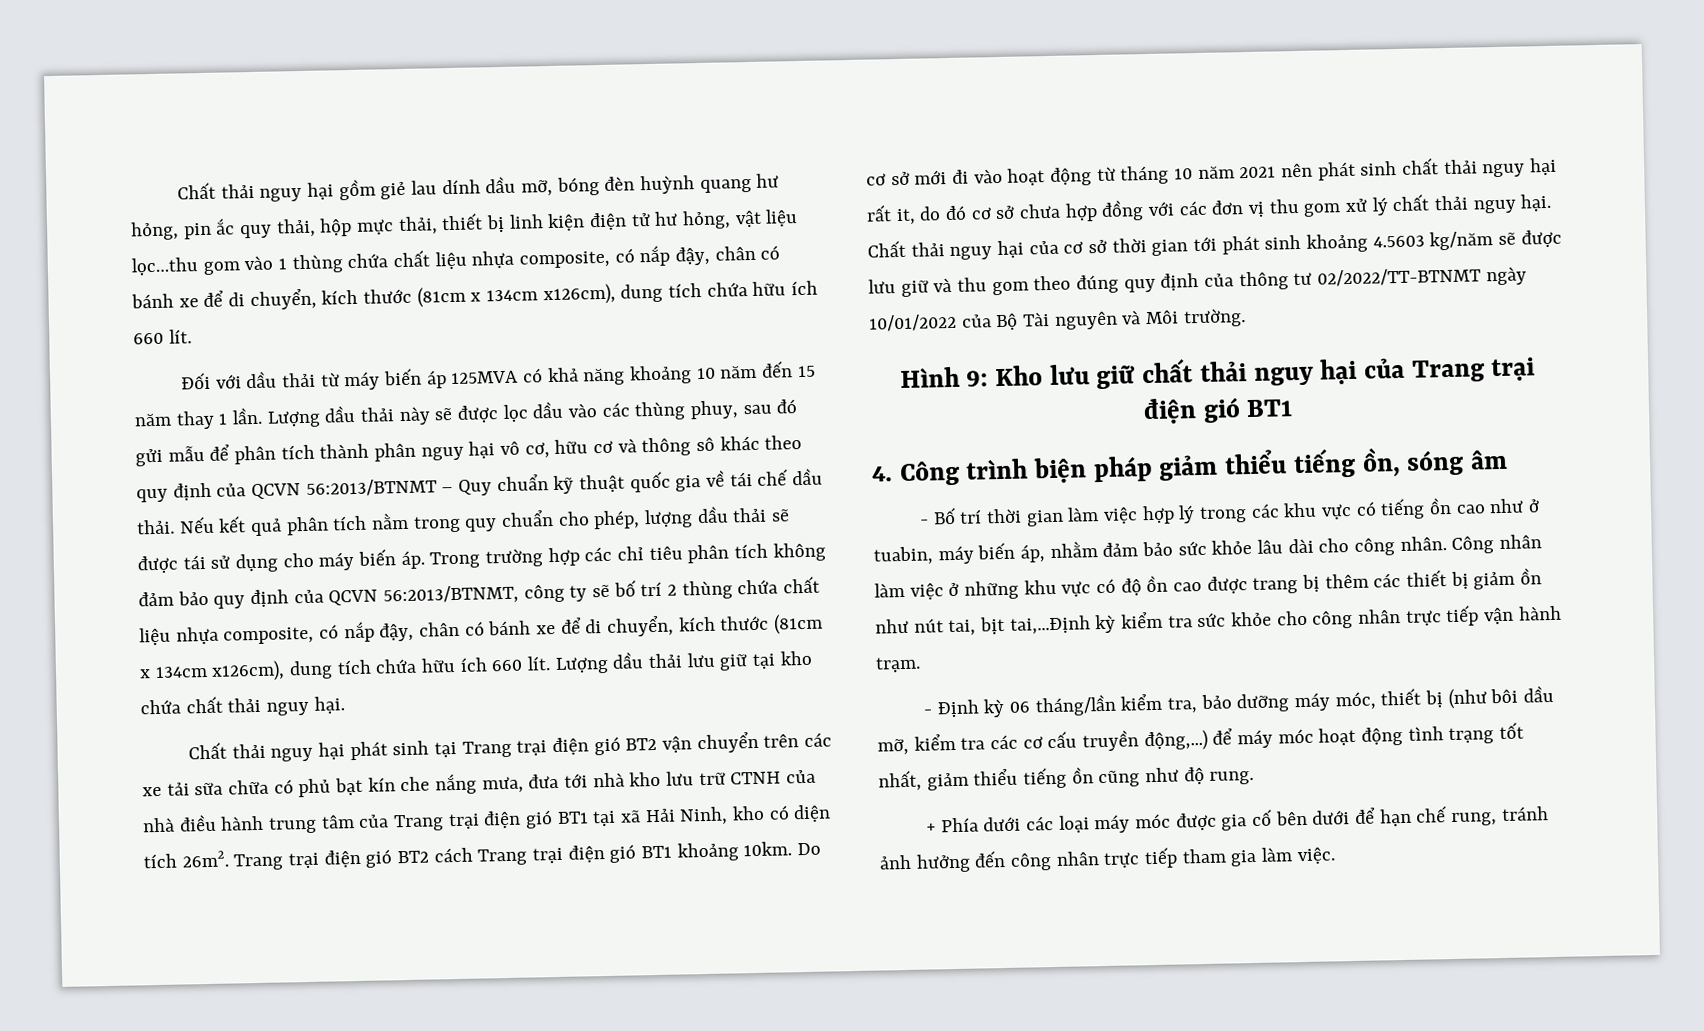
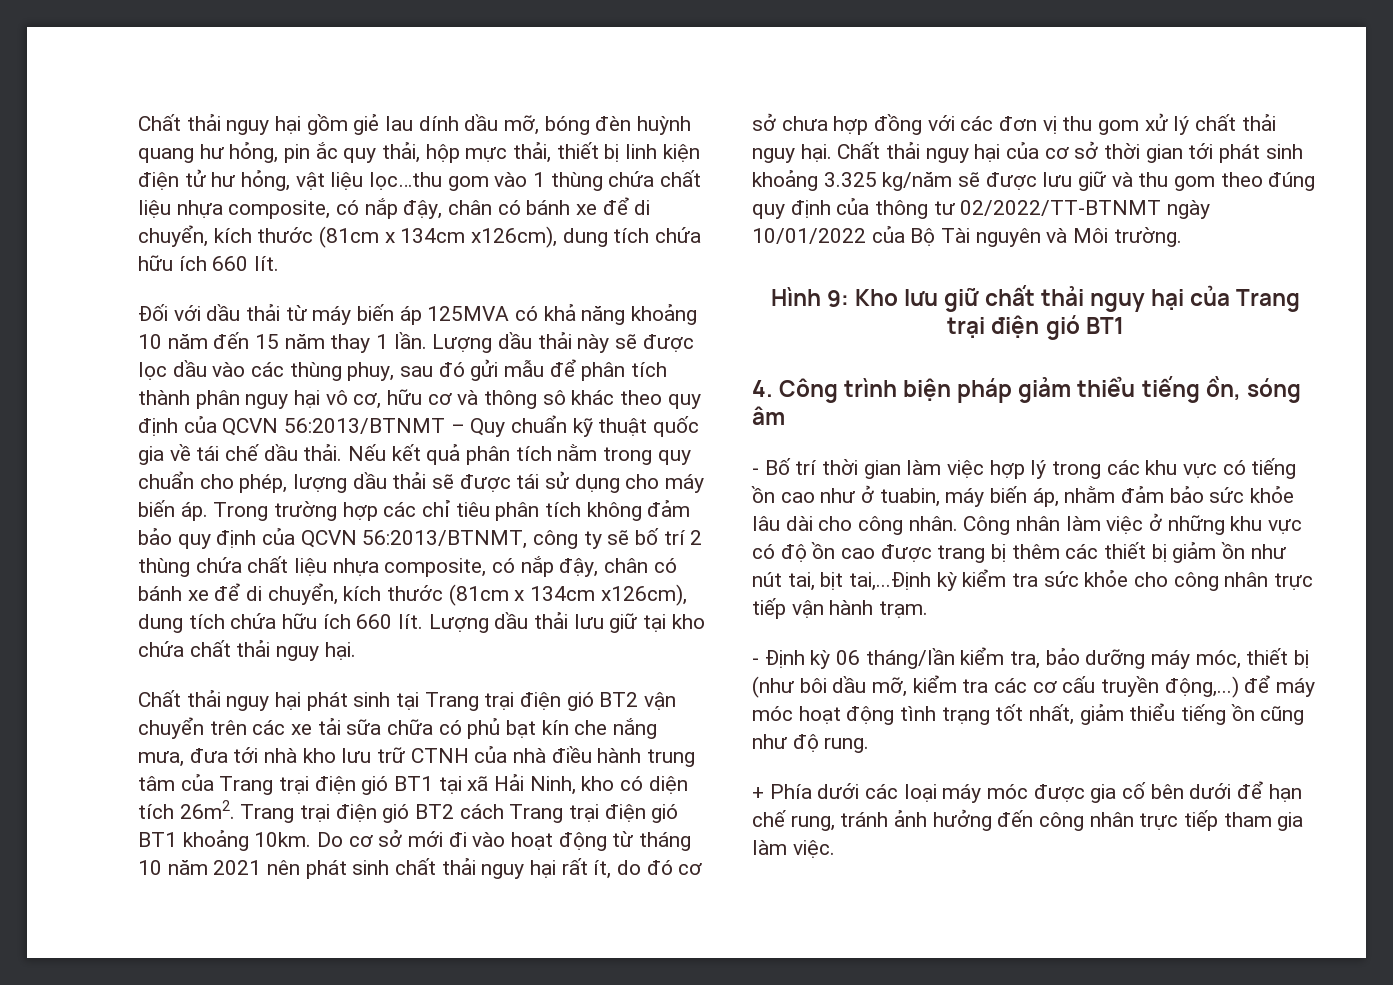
[895,208,916,226] it, -> [593,860,612,879] ít,
[1372,235,1425,248] 4.5603 -> [823,172,877,187] 3.325

